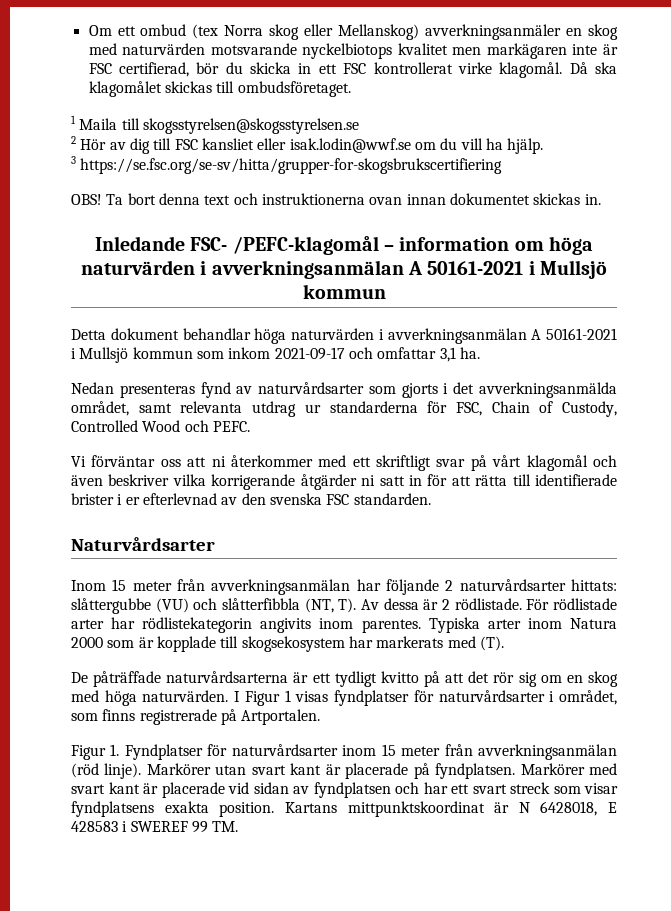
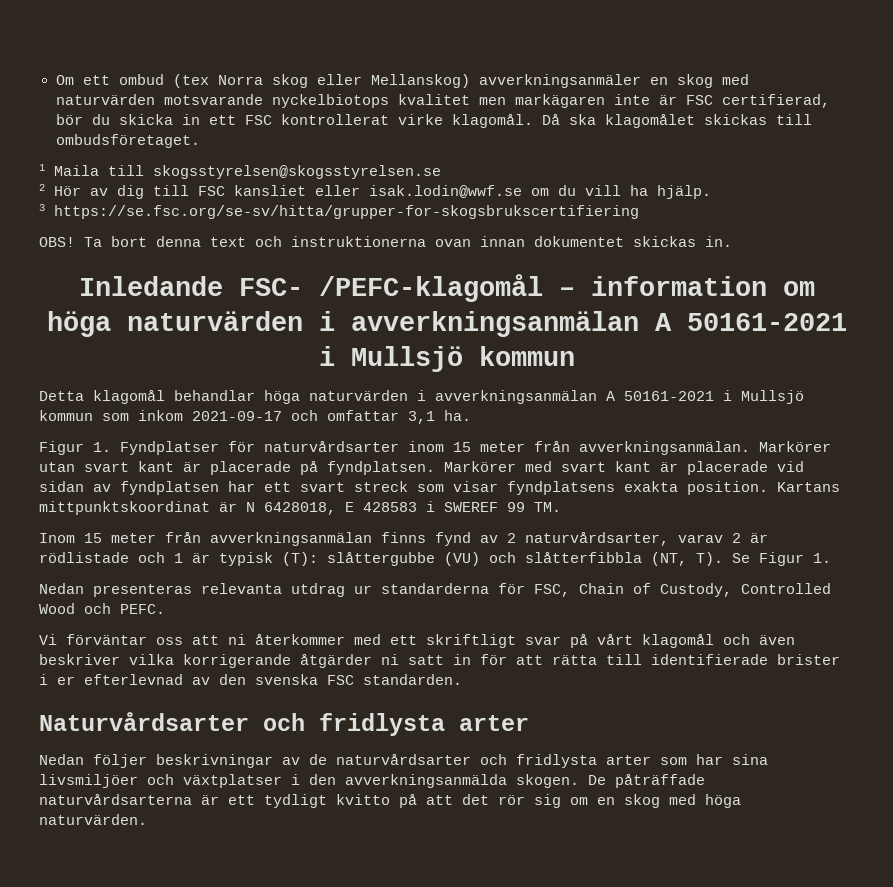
[110,328,179,340] dokument -> [93,390,165,404] klagomål
[71,382,617,398] [71,401,172,416] Nedan presenteras fynd av naturvårdsarter som gjorts i det avverkningsanmälda området, samt -> [39,441,831,455] [39,461,804,475] [39,481,840,495] [39,501,561,515] [39,532,768,546] [39,552,831,566] [39,583,192,597] Figur 1. Fyndplatser för naturvårdsarter inom 15 meter från avverkningsanmälan. Markörer utan svart kant är placerade på fyndplatsen. Markörer med svart kant är placerade vid sidan av fyndplatsen har ett svart streck som visar fyndplatsens exakta position. Kartans mittpunktskoordinat är N 6428018, E 428583 i SWEREF 99 TM. // Inom 15 meter från avverkningsanmälan finns fynd av 2 naturvårdsarter, varav 2 är rödlistade och 1 är typisk (T): slåttergubbe (VU) och slåtterfibbla (NT, T). Se Figur 1. // Nedan presenteras
[71,579,617,595] [71,598,618,614] [71,617,617,633] [71,636,504,652] // Inom 15 meter från avverkningsanmälan har följande 2 naturvårdsarter hittats: slåttergubbe (VU) och slåtterfibbla (NT, T). Av dessa är 2 rödlistade. För rödlistade arter har rödlistekategorin angivits inom parentes. Typiska arter inom Natura 2000 som är kopplade till skogsekosystem har markerats med (T). // -> [263,713,529,736] [39,754,768,768] [39,774,579,788] och fridlysta arter // Nedan följer beskrivningar av de naturvårdsarter och fridlysta arter som har sina livsmiljöer och växtplatser i den avverkningsanmälda skogen.
[234,690,617,706] [71,709,321,725] [71,744,618,760] [71,763,617,779] [71,782,618,798] [71,801,617,817] [71,821,239,833] I Figur 1 visas fyndplatser för naturvårdsarter i området, som finns registrerade på Artportalen. // Figur 1. Fyndplatser för naturvårdsarter inom 15 meter från avverkningsanmälan (röd linje). Markörer utan svart kant är placerade på fyndplatsen. Markörer med svart kant är placerade vid sidan av fyndplatsen och har ett svart streck som visar fyndplatsens exakta position. Kartans mittpunktskoordinat är N 6428018, E 428583 i SWEREF 99 TM. -> (147, 819) none

